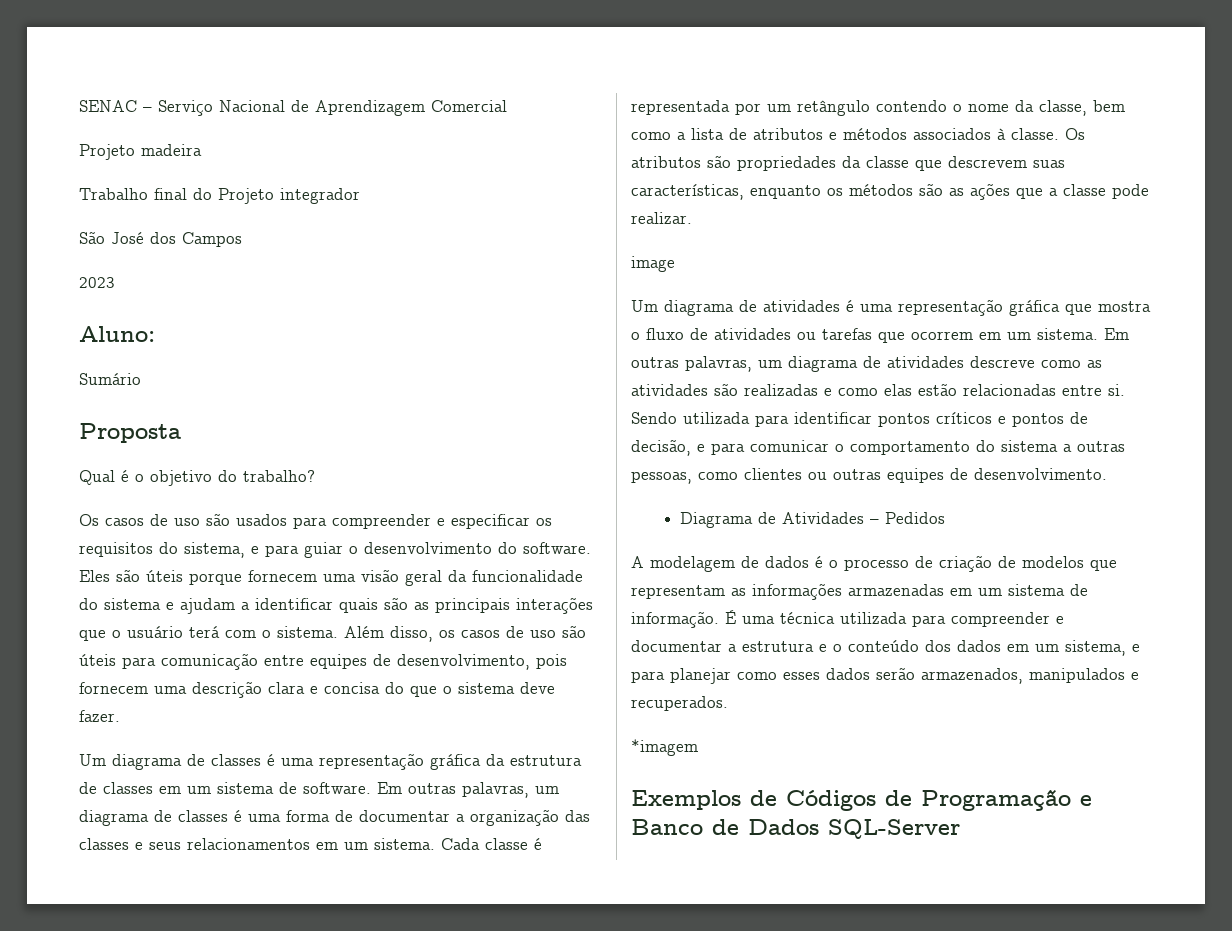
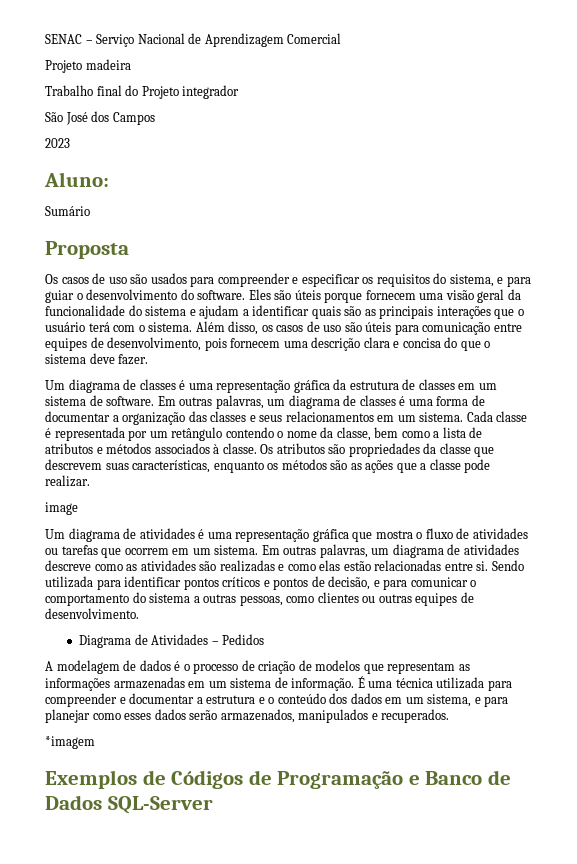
[79,470,315,486] // Qual é o objetivo do trabalho? -> (129, 250) none

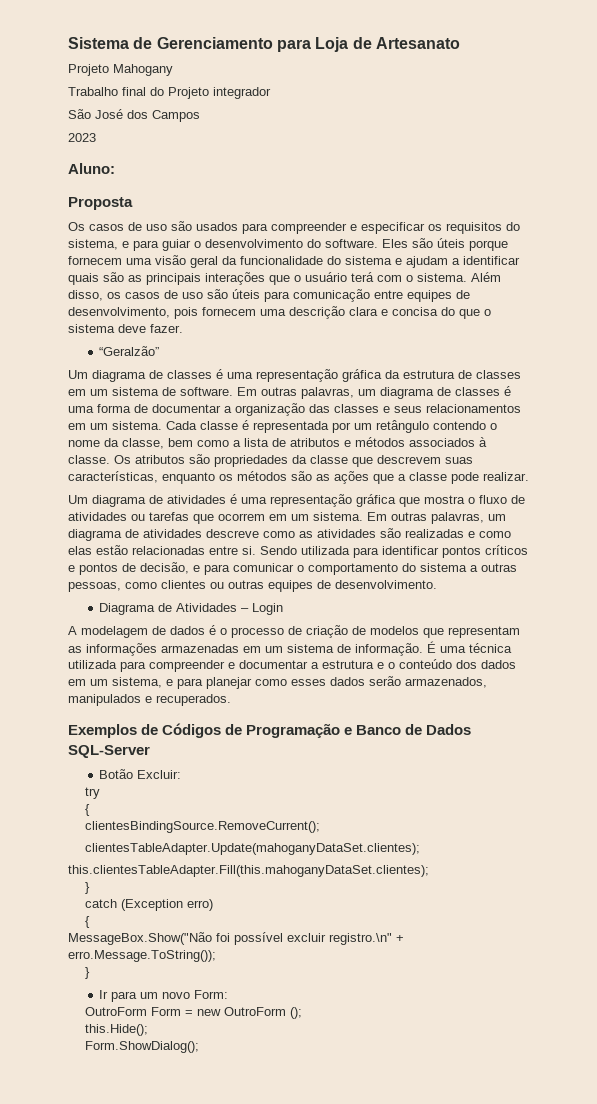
[45,33,342,47] [45,59,131,73] SENAC – Serviço Nacional de Aprendizagem Comercial // Projeto madeira -> [68,37,460,52] [68,64,173,76] Sistema de Gerenciamento para Loja de Artesanato // Projeto Mahogany
[45,206,90,216] // Sumário -> (115, 168) none
(149, 359) none -> [99,346,160,356] // “Geralzão”
[45,502,78,515] // image -> (529, 476) none
[222,634,265,645] Pedidos -> [252,603,284,615] Login
[45,736,95,749] // *imagem -> (231, 700) none
(213, 805) none -> [99,769,182,779] [84,787,100,799] [84,804,90,816] [84,821,320,833] [84,843,420,855] [68,865,429,877] [84,882,90,894] [84,899,213,911] [84,916,90,928] [68,932,404,945] [68,950,216,962] [84,967,90,979] [99,990,229,1002] [84,1007,302,1019] [84,1024,148,1036] [84,1041,199,1053] // Botão Excluir: // try // { // clientesBindingSource.RemoveCurrent(); // clientesTableAdapter.Update(mahoganyDataSet.clientes); // this.clientesTableAdapter.Fill(this.mahoganyDataSet.clientes); // } // catch (Exception erro) // { // MessageBox.Show("Não foi possível excluir registro.\n" + erro.Message.ToString()); // } // Ir para um novo Form: // OutroForm Form = new OutroForm (); // this.Hide(); // Form.ShowDialog();

